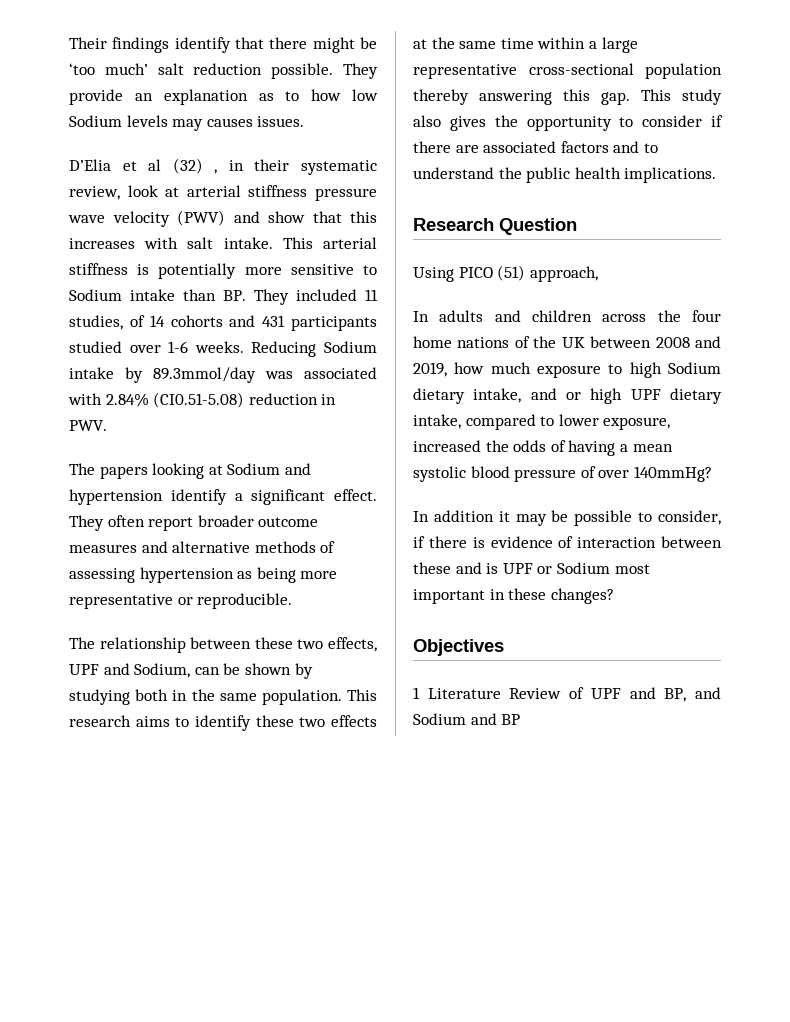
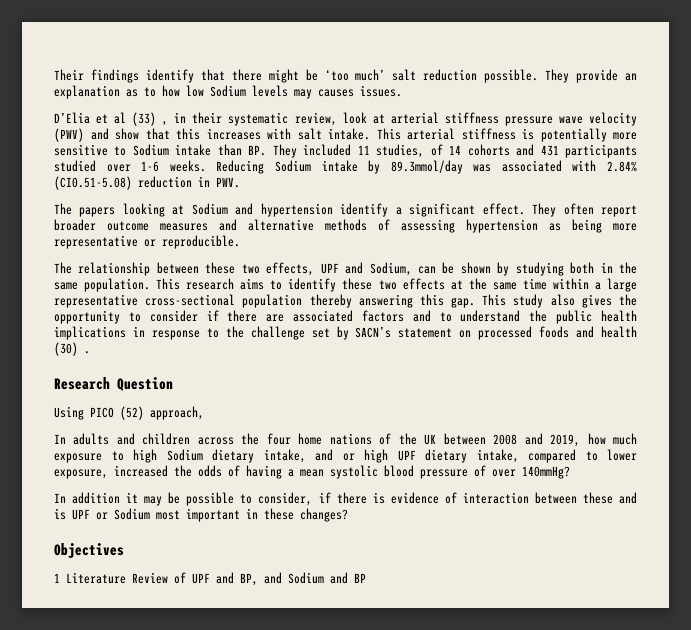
[172,158,203,174] (32) -> [132,112,157,126] (33)
[624,167,717,183] implications. -> [54,326,638,340] [54,342,90,356] implications in response to the challenge set by SACN’s statement on processed foods and health (30) .
[497,265,526,281] (51) -> [120,406,144,420] (52)

